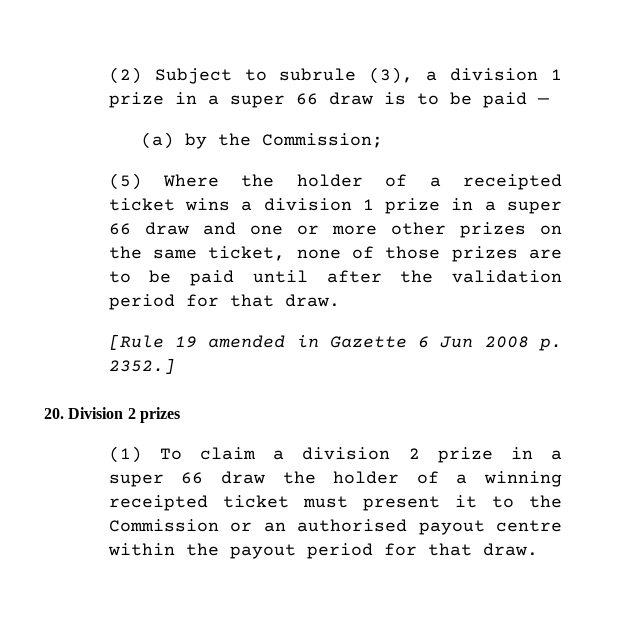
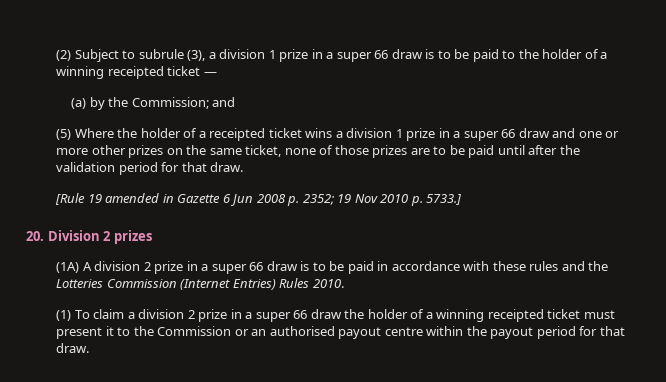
(527, 100) none -> [502,49,608,59] [56,66,201,79] to the holder of a winning receipted ticket
(384, 140) none -> [212,97,236,107] and
[108,358,175,374] [44,407,180,423] 2352.] // 20. Division 2 prizes -> [302,194,462,206] [26,230,152,244] [56,261,609,274] [56,278,344,290] 2352; 19 Nov 2010 p. 5733.] // 20. Division 2 prizes // (1A) A division 2 prize in a super 66 draw is to be paid in accordance with these rules and the Lotteries Commission (Internet Entries) Rules 2010.

